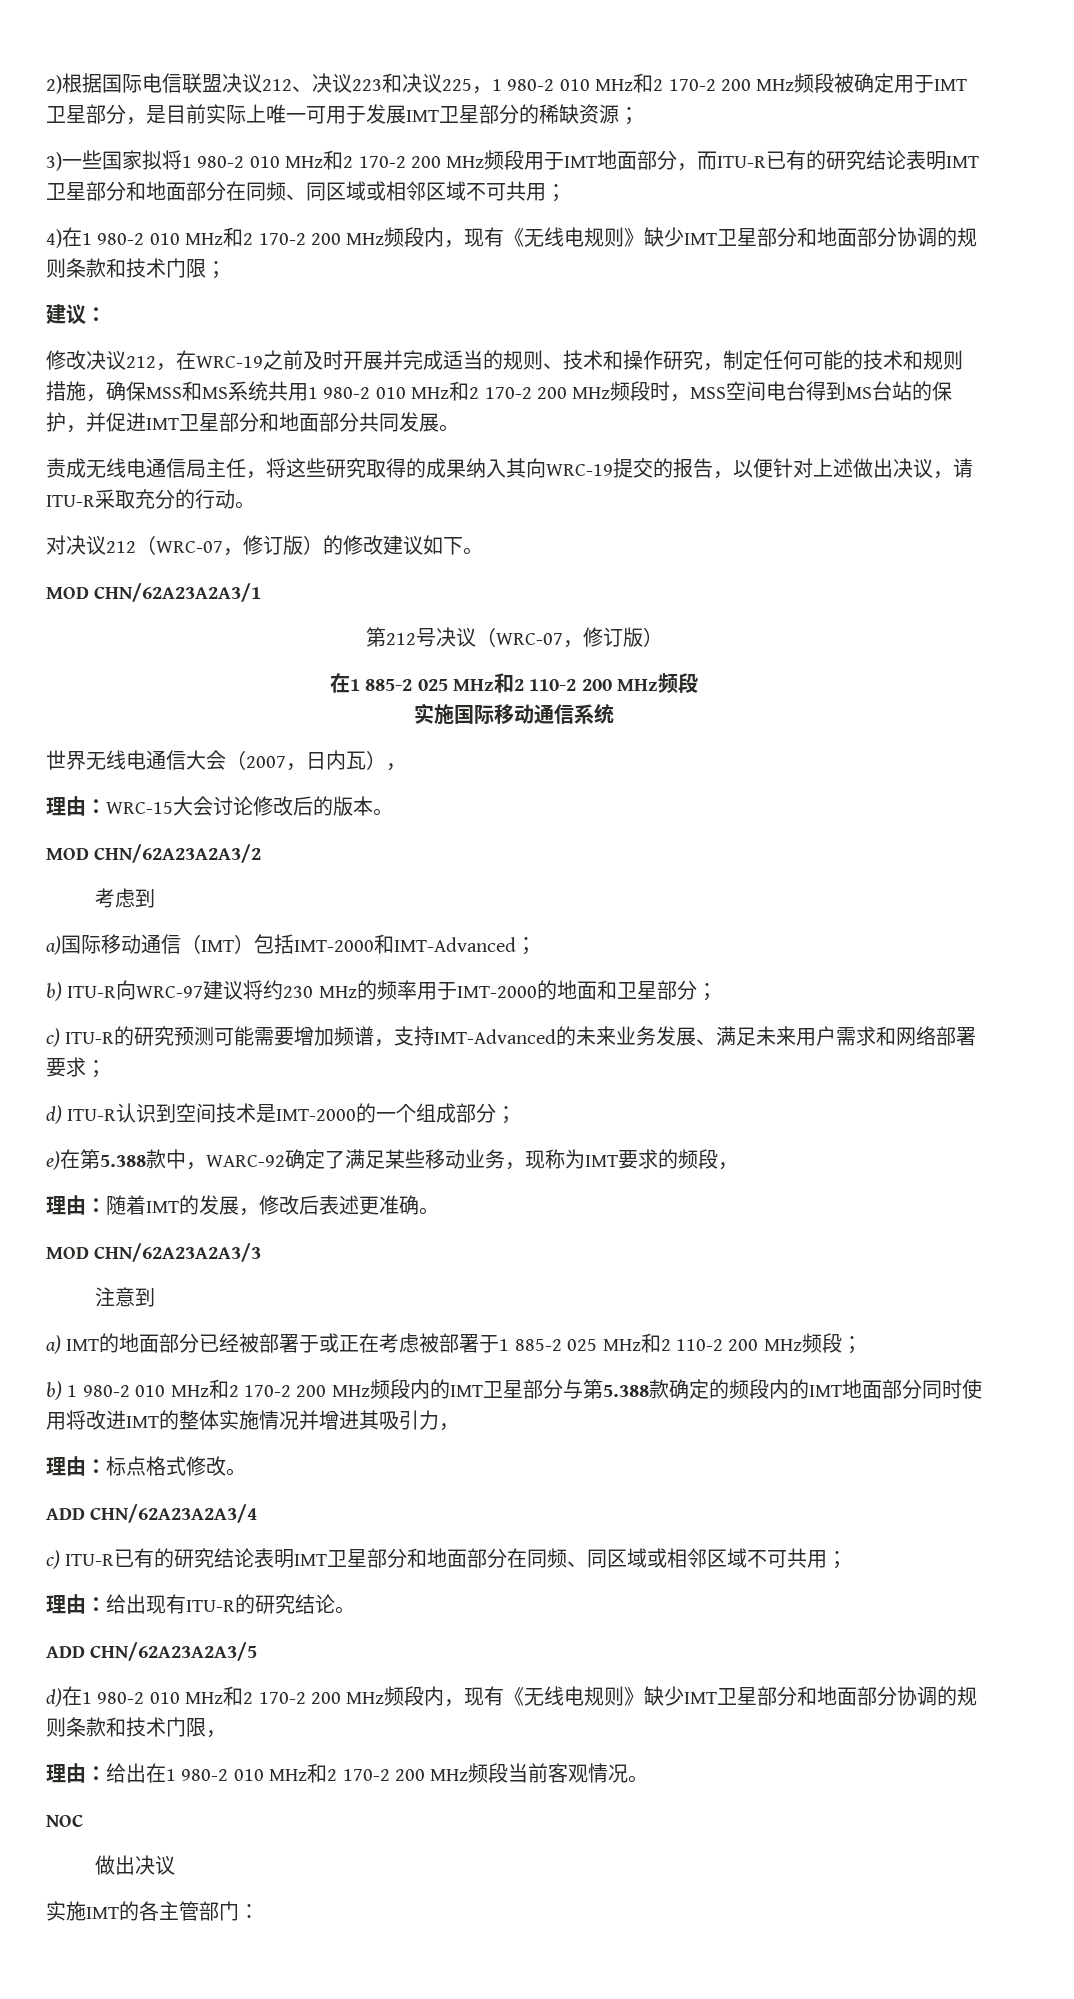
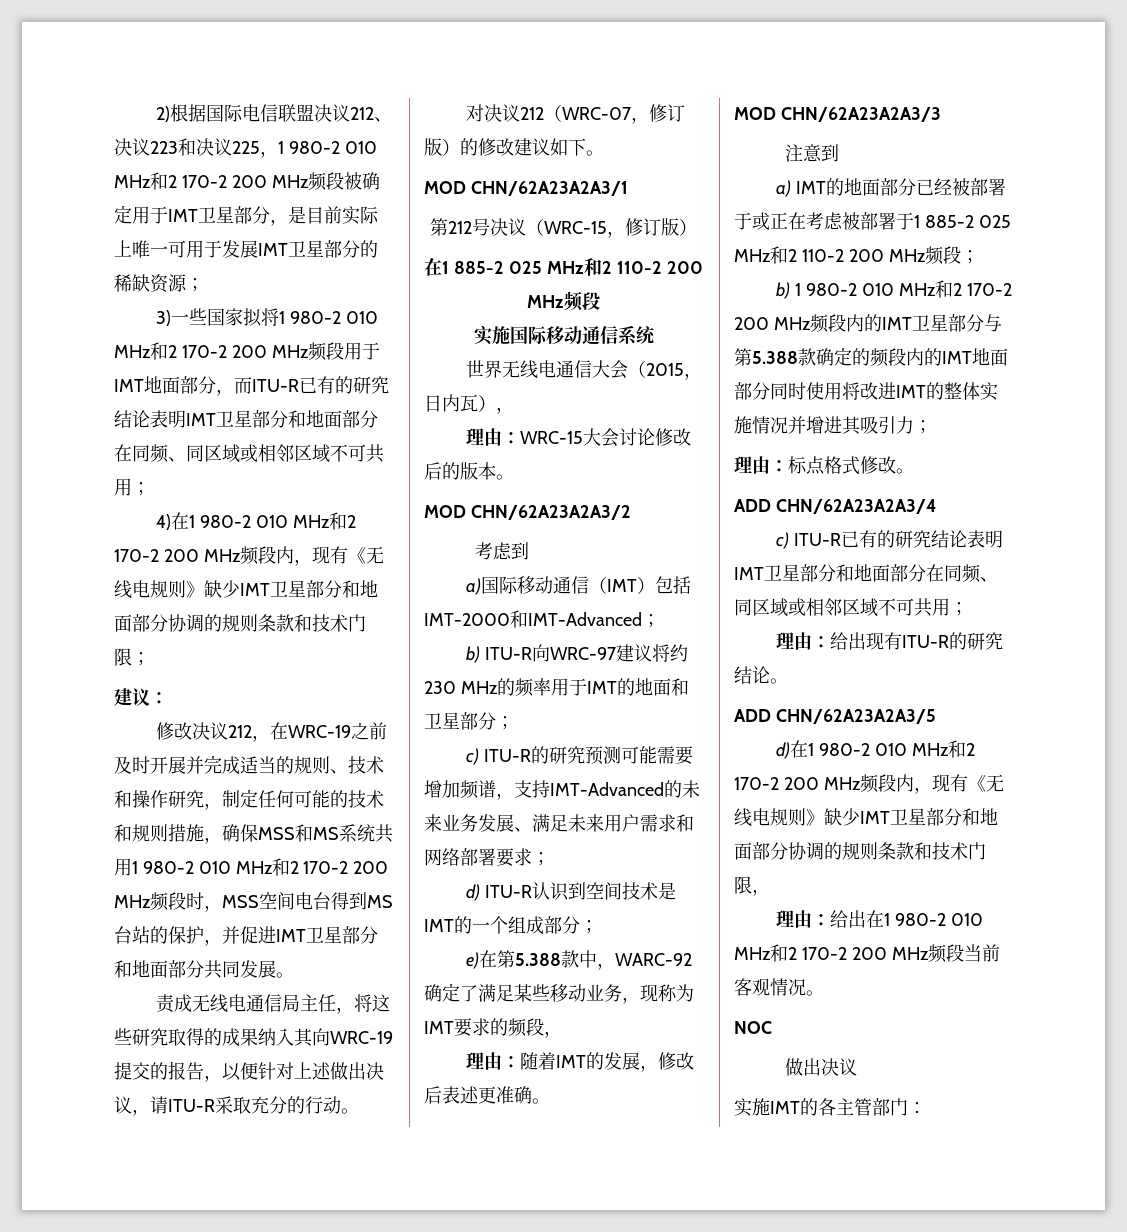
[495,633,563,645] WRC-07 -> [544,221,608,234] WRC-15
[246,756,286,768] 2007 -> [646,363,685,376] 2015
[456,986,537,998] IMT-2000 -> [586,681,617,694] IMT
[276,1109,357,1121] IMT-2000 -> [424,919,454,932] IMT
[439,1423,459,1431] ， -> [914,420,932,434] ；

